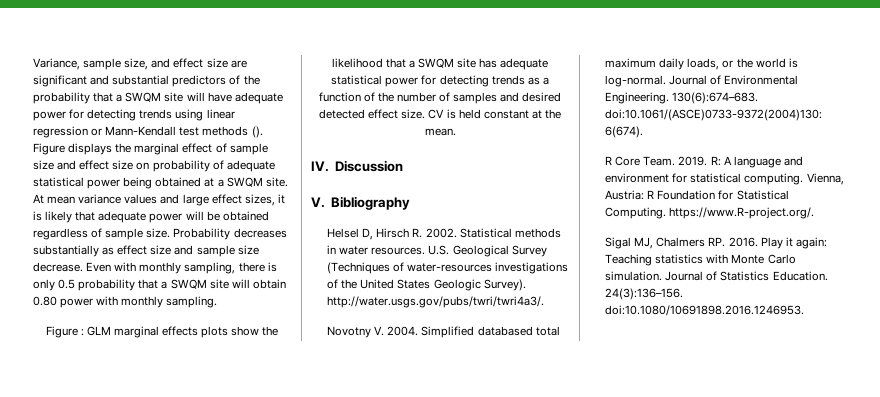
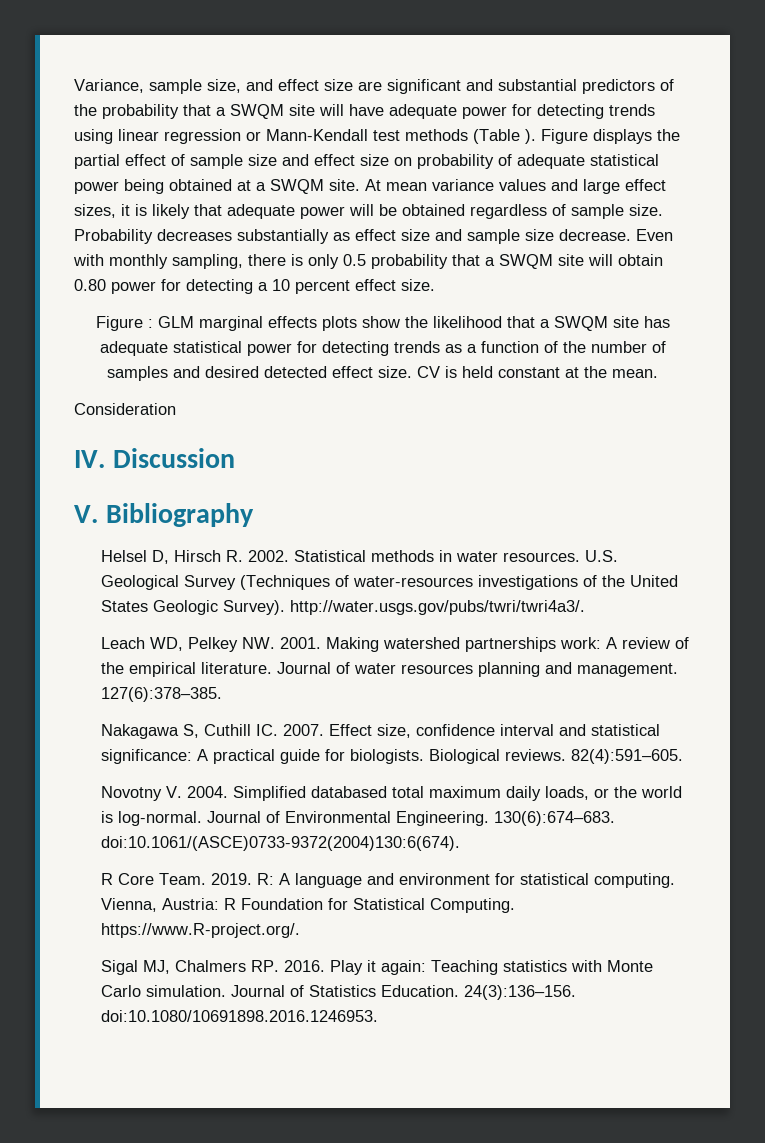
[251,126,263,138] (). -> [473,129,536,144] (Table ).
[134,143,180,155] marginal -> [74,154,120,169] partial
[96,296,218,308] with monthly sampling. -> [161,279,435,294] for detecting a 10 percent effect size.
(456, 132) none -> [74,403,176,415] // Consideration
(545, 302) none -> [101,637,690,652] [101,662,679,677] [101,687,223,702] [101,724,661,739] [101,749,684,764] // Leach WD, Pelkey NW. 2001. Making watershed partnerships work: A review of the empirical literature. Journal of water resources planning and management. 127(6):378–385. // Nakagawa S, Cuthill IC. 2007. Effect size, confidence interval and statistical significance: A practical guide for biologists. Biological reviews. 82(4):591–605.

